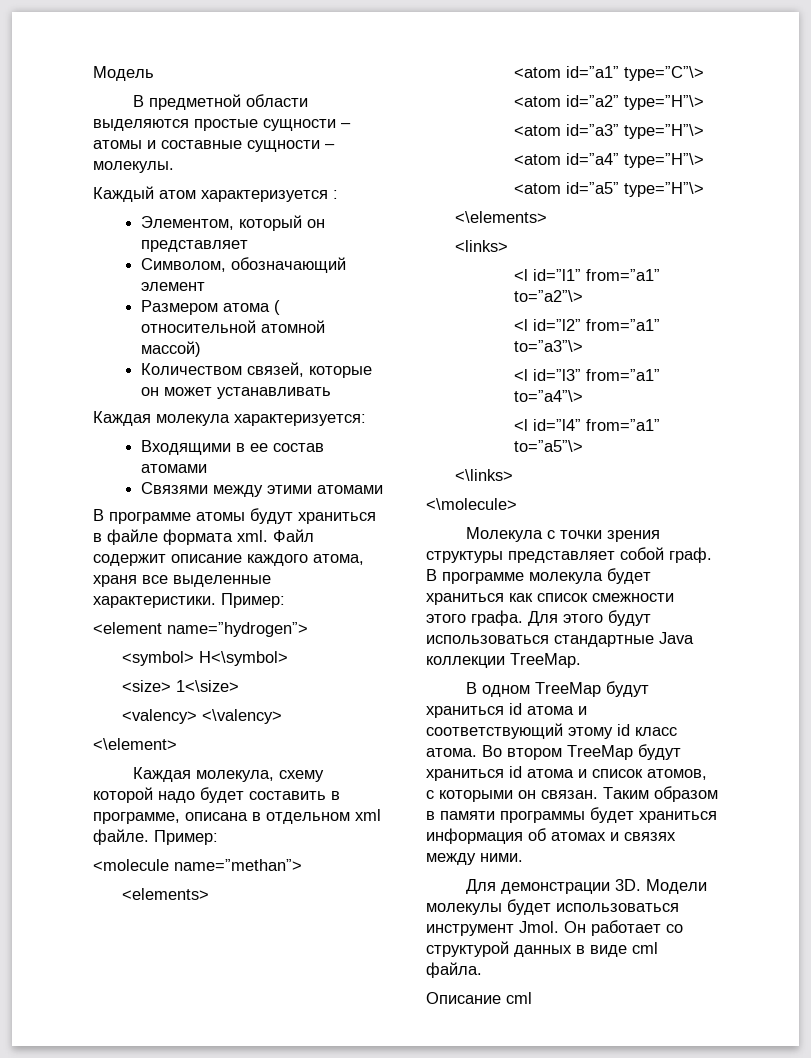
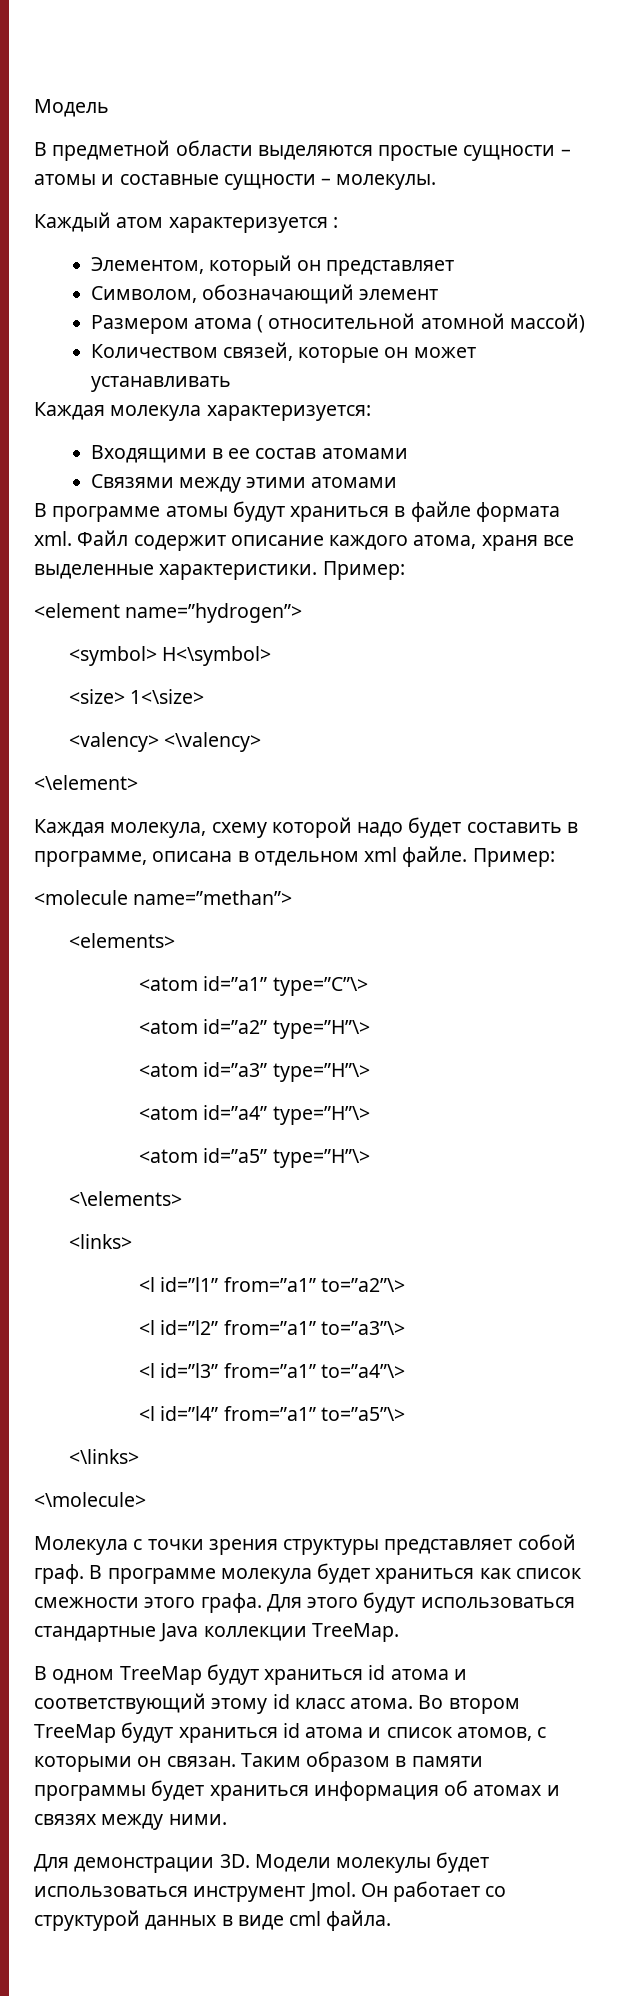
[426,992,532,1004] // Описание cml -> (392, 1920) none

